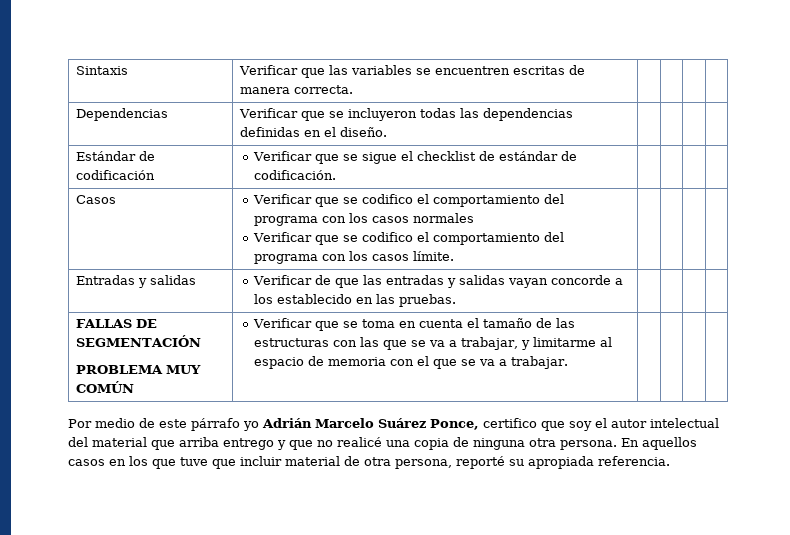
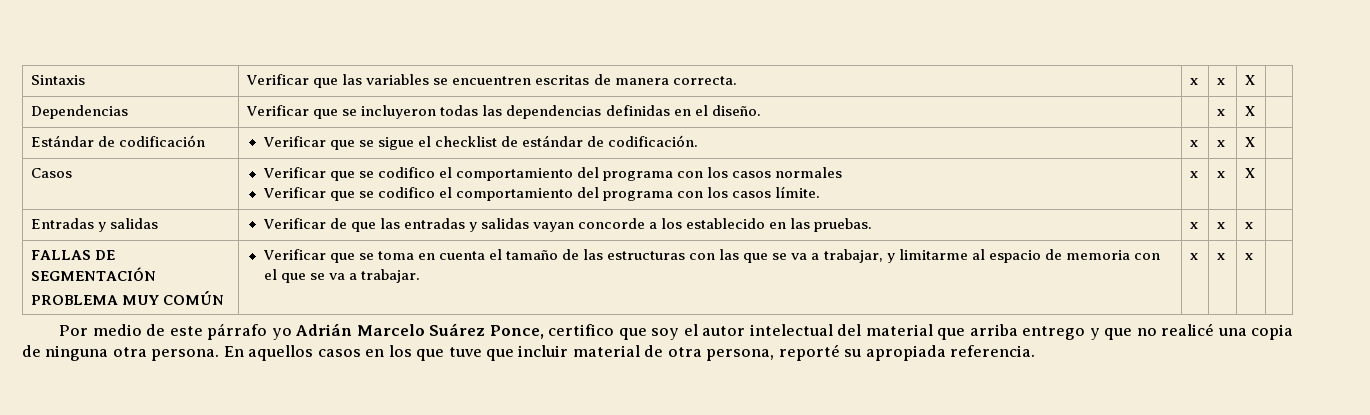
(354, 89) | | -> [1190,78,1199,85] [1217,78,1226,85] [1245,75,1256,85] x | x | X
(388, 132) | -> [1217,109,1226,116] [1245,106,1256,116] x | X
(337, 175) | | -> [1190,140,1199,147] [1217,140,1226,147] [1245,137,1256,147] x | x | X
(455, 256) | | -> [1190,171,1199,178] [1217,171,1226,178] [1245,168,1256,178] x | x | X
(457, 300) | | -> [1190,222,1199,229] [1217,222,1226,229] [1245,222,1254,229] x | x | x
(569, 362) | | -> [1190,253,1199,260] [1217,253,1226,260] [1245,253,1254,260] x | x | x

